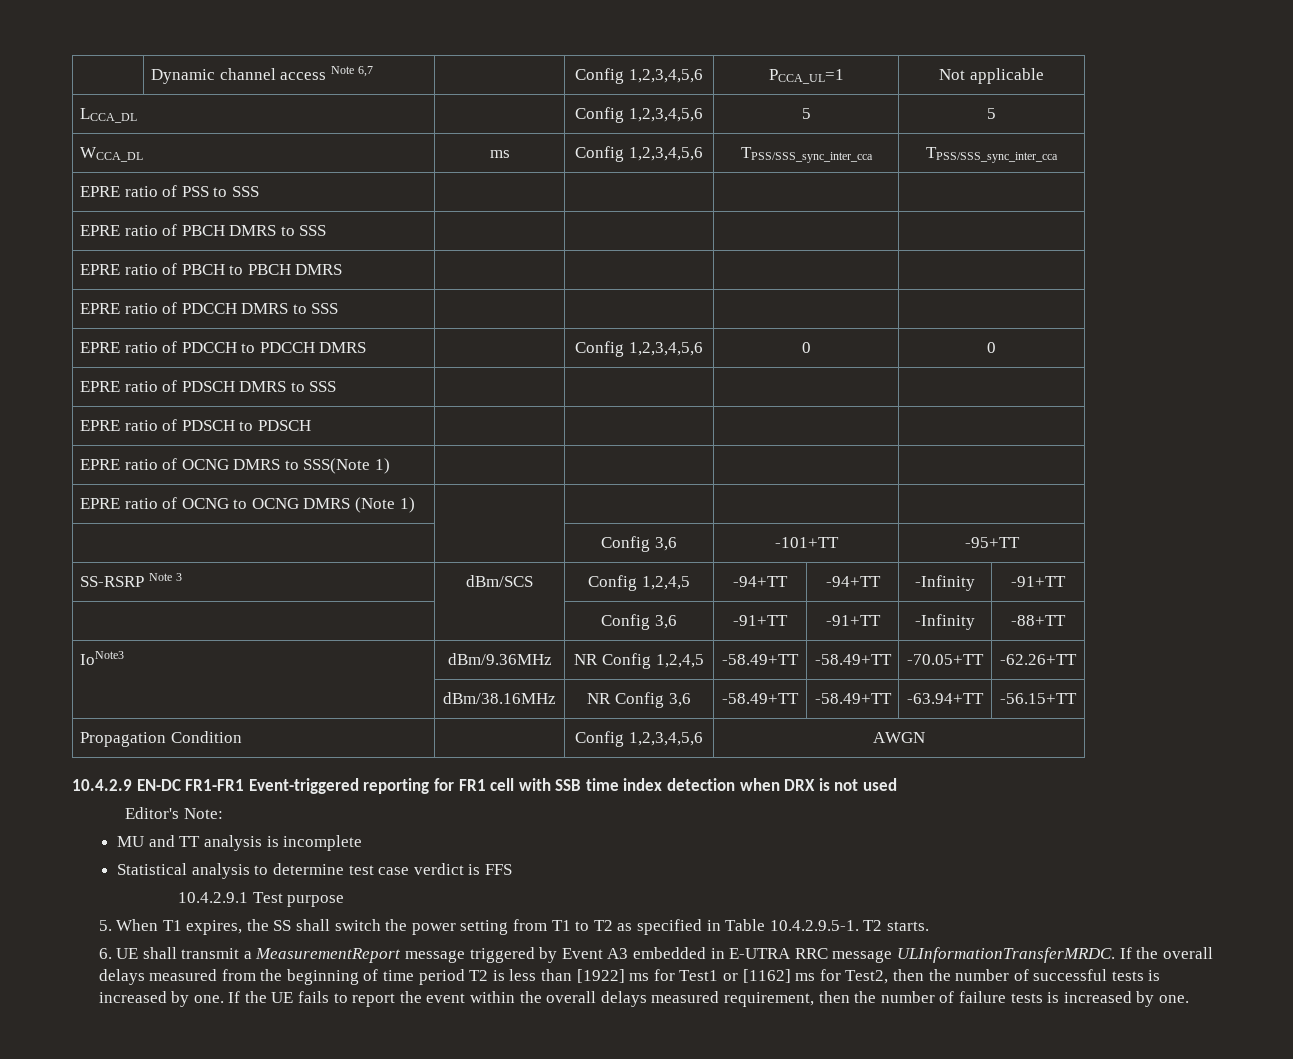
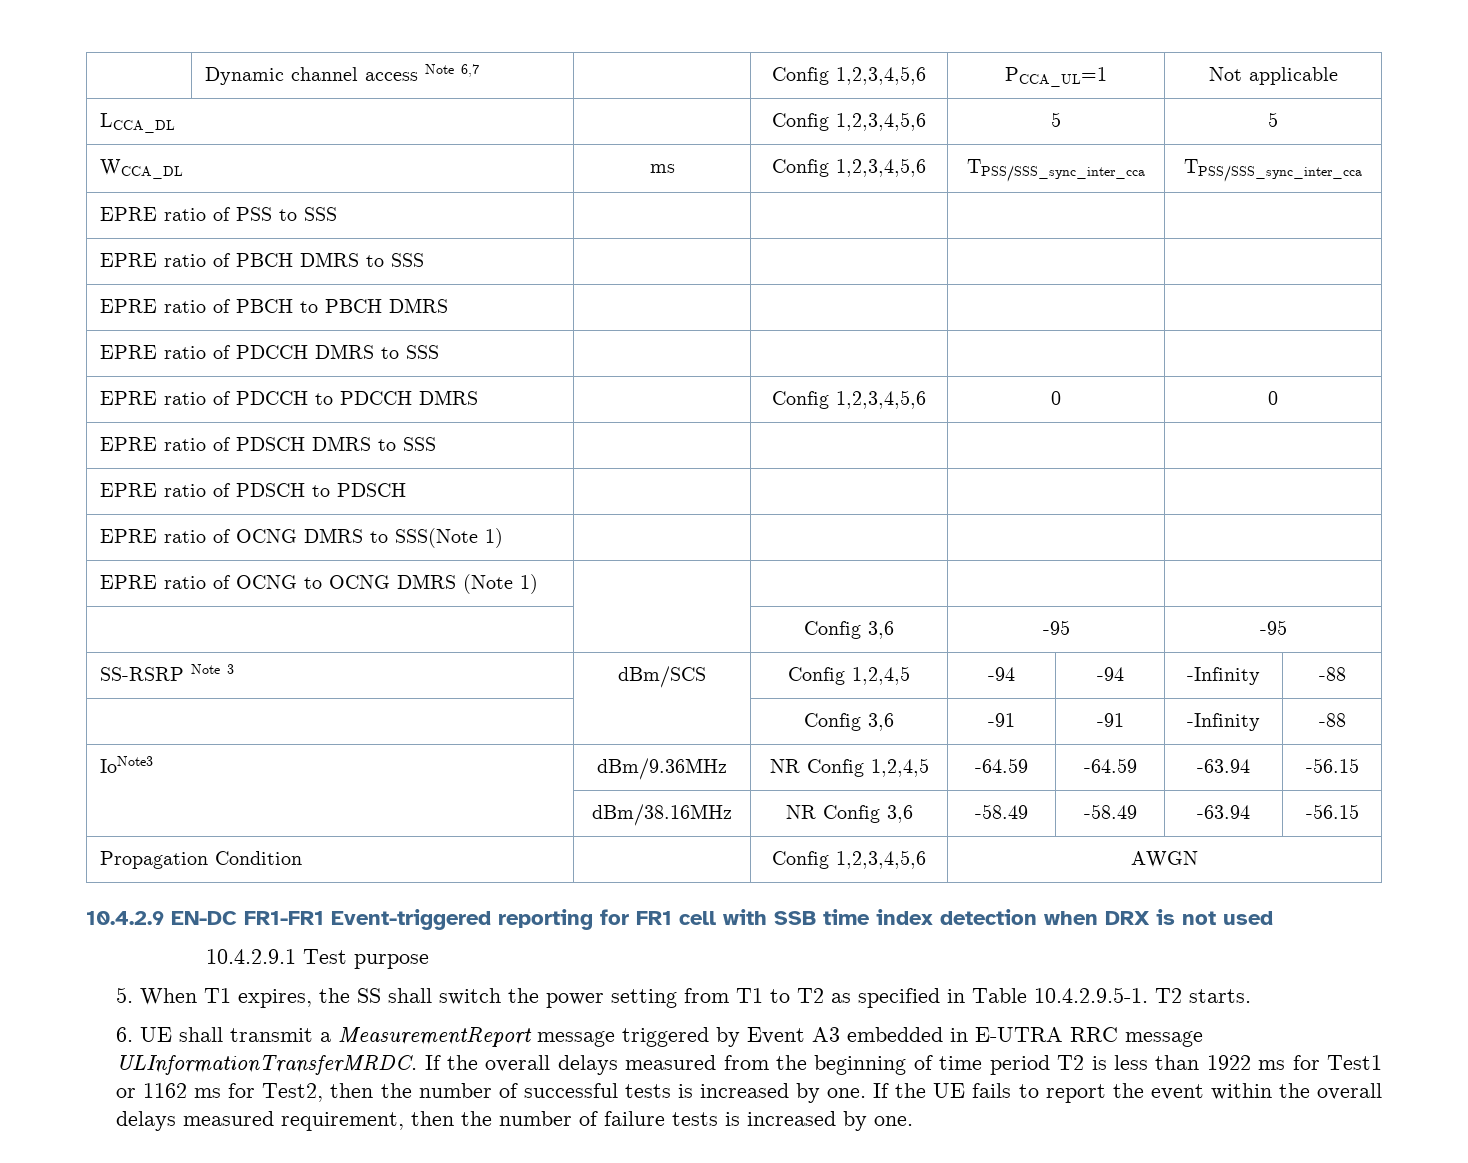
[774,537,839,548] [964,537,1020,548] -101+TT | -95+TT -> [1042,620,1070,635] [1259,620,1287,635] -95 | -95
[733,576,788,587] [825,576,881,587] [915,575,975,591] [1011,576,1066,587] [601,614,677,630] [733,615,788,626] [825,615,881,626] [915,614,975,630] [1011,615,1066,626] -94+TT | -94+TT | -Infinity | -91+TT // | | Config 3,6 | -91+TT | -91+TT | -Infinity | -88+TT -> [988,667,1015,681] [1096,667,1124,681] [1187,667,1260,685] [1318,667,1346,681] [804,713,894,731] [988,713,1015,727] [1096,713,1124,727] [1187,713,1260,731] [1318,713,1346,727] -94 | -94 | -Infinity | -88 // | | Config 3,6 | -91 | -91 | -Infinity | -88
[722,654,799,665] [814,654,892,665] [907,654,984,665] [1000,654,1077,665] -58.49+TT | -58.49+TT | -70.05+TT | -62.26+TT -> [975,758,1028,773] [1083,758,1137,773] [1197,759,1250,773] [1305,758,1359,773] -64.59 | -64.59 | -63.94 | -56.15
[722,693,799,704] [814,693,892,704] [907,693,984,704] [1000,693,1077,704] -58.49+TT | -58.49+TT | -63.94+TT | -56.15+TT -> [975,804,1028,819] [1083,804,1137,819] [1197,805,1250,819] [1305,804,1359,819] -58.49 | -58.49 | -63.94 | -56.15
[125,807,223,819] [117,835,363,851] [117,863,512,879] // Editor's Note: // MU and TT analysis is incomplete // Statistical analysis to determine test case verdict is FFS -> (1273, 918) none
[576,969,625,983] [1922] -> [1206,1055,1251,1070] 1922
[742,969,791,983] [1162] -> [143,1083,188,1098] 1162

